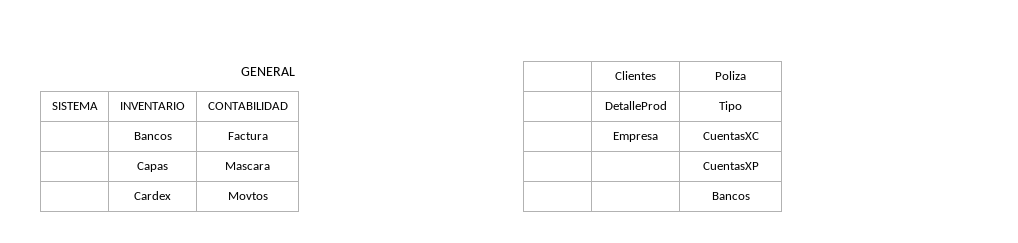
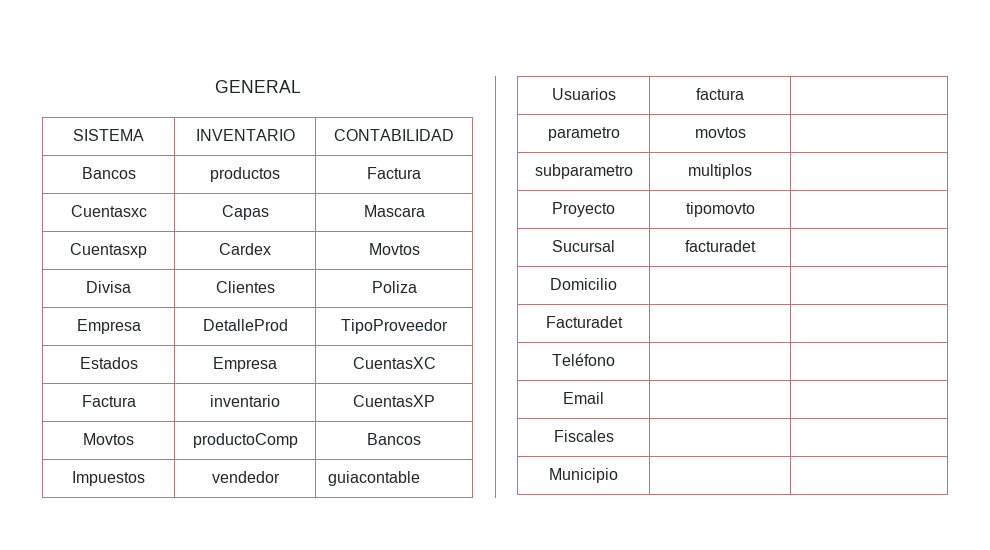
[133,132,172,140] | Bancos -> [81,167,136,179] [210,167,280,182] Bancos | productos
(268, 136) none -> [70,205,147,217] Cuentasxc
(270, 166) none -> [70,243,147,258] Cuentasxp
(268, 196) none -> [86,281,131,293] Divisa
(746, 75) none -> [76,319,141,334] Empresa
[719,101,742,112] Tipo // -> [341,319,448,334] [79,357,138,369] TipoProveedor // Estados
(759, 136) | -> [81,395,136,407] [210,395,280,407] Factura | inventario
[711,192,750,200] | | Bancos -> [83,433,134,445] [192,433,298,448] [367,433,421,445] [72,471,145,486] [211,471,280,483] [327,471,420,486] [551,88,616,100] [696,88,744,100] [547,127,620,141] [694,127,746,138] [534,164,633,179] [688,164,752,179] [552,202,615,217] [685,202,755,217] [552,240,615,252] [685,240,756,252] [550,278,617,290] [545,316,623,328] [552,353,615,366] [563,392,604,404] [553,430,614,442] [549,468,618,483] Movtos | productoComp | Bancos // Impuestos | vendedor | guiacontable // Usuarios | factura | // parametro | movtos | // subparametro | multiplos | // Proyecto | tipomovto | // Sucursal | facturadet | // Domicilio | | // Facturadet | | // Teléfono | | // Email | | // Fiscales | | // Municipio | |

